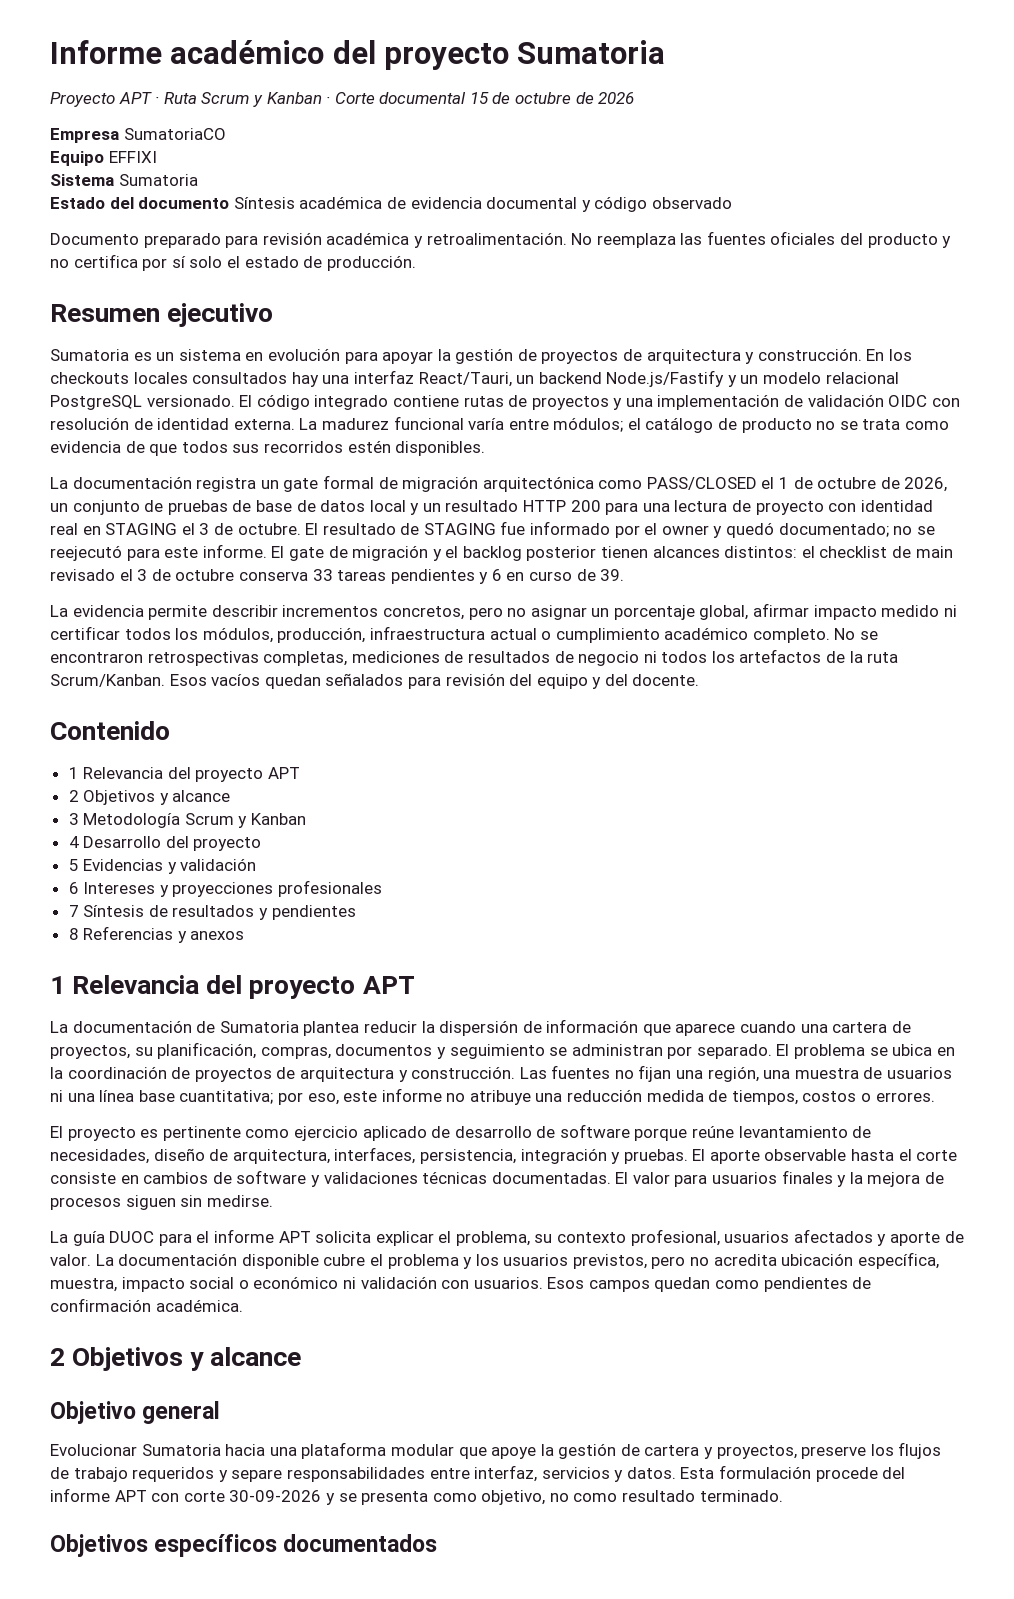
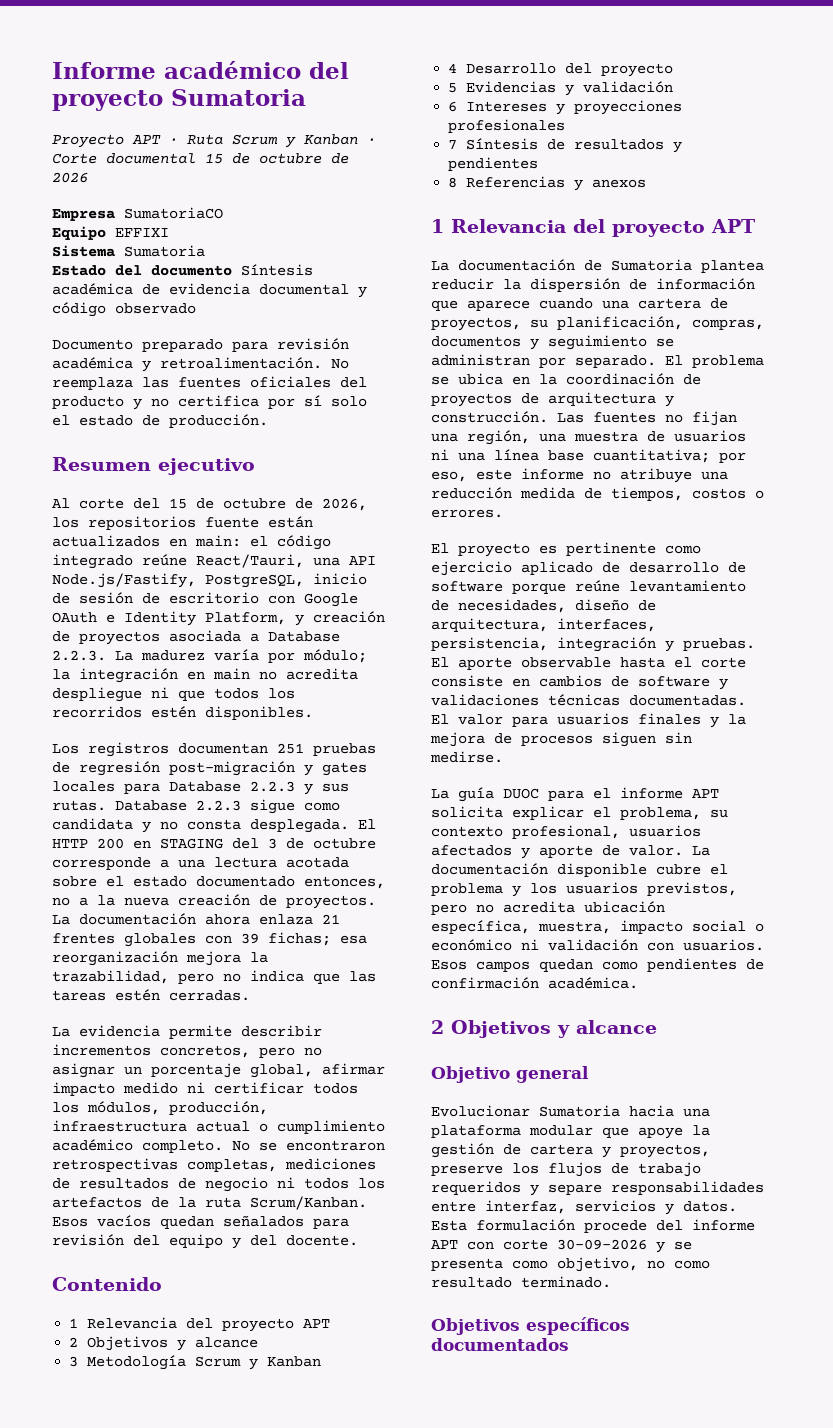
[50,348,913,364] [50,370,899,387] [50,394,960,410] [50,416,950,433] [50,441,145,453] Sumatoria es un sistema en evolución para apoyar la gestión de proyectos de arquitectura y construcción. En los checkouts locales consultados hay una interfaz React/Tauri, un backend Node.js/Fastify y un modelo relacional PostgreSQL versionado. El código integrado contiene rutas de proyectos y una implementación de validación OIDC con resolución de identidad externa. La madurez funcional varía entre módulos; el catálogo de producto no se trata como evidencia de -> [52,498,367,511] [52,516,313,530] [52,535,331,550] [52,554,376,569] [52,573,367,588] [52,592,358,607] [52,611,385,626] [52,630,340,645] [52,649,367,663] [52,668,358,683] [52,687,169,702] Al corte del 15 de octubre de 2026, los repositorios fuente están actualizados en main: el código integrado reúne React/Tauri, una API Node.js/Fastify, PostgreSQL, inicio de sesión de escritorio con Google OAuth e Identity Platform, y creación de proyectos asociada a Database 2.2.3. La madurez varía por módulo; la integración en main no acredita despliegue ni
[232,444,260,453] sus -> [268,688,295,699] los
[50,475,948,492] [50,500,933,515] [50,521,935,538] [50,544,953,561] [50,569,625,584] La documentación registra un gate formal de migración arquitectónica como PASS/CLOSED el 1 de octubre de 2026, un conjunto de pruebas de base de datos local y un resultado HTTP 200 para una lectura de proyecto con identidad real en STAGING el 3 de octubre. El resultado de STAGING fue informado por el owner y quedó documentado; no se reejecutó para este informe. El gate de migración y el backlog posterior tienen alcances distintos: el checklist de main revisado el 3 de octubre conserva 33 tareas pendientes y 6 en curso de 39. -> [52,742,376,757] [52,761,367,776] [52,781,349,795] [52,799,340,814] [52,818,376,833] [52,838,376,849] [52,857,349,870] [52,876,385,889] [52,894,376,909] [52,913,340,925] [52,932,367,947] [52,951,268,966] [52,970,376,984] [52,989,250,1001] Los registros documentan 251 pruebas de regresión post-migración y gates locales para Database 2.2.3 y sus rutas. Database 2.2.3 sigue como candidata y no consta desplegada. El HTTP 200 en STAGING del 3 de octubre corresponde a una lectura acotada sobre el estado documentado entonces, no a la nueva creación de proyectos. La documentación ahora enlaza 21 frentes globales con 39 fichas; esa reorganización mejora la trazabilidad, pero no indica que las tareas estén cerradas.

